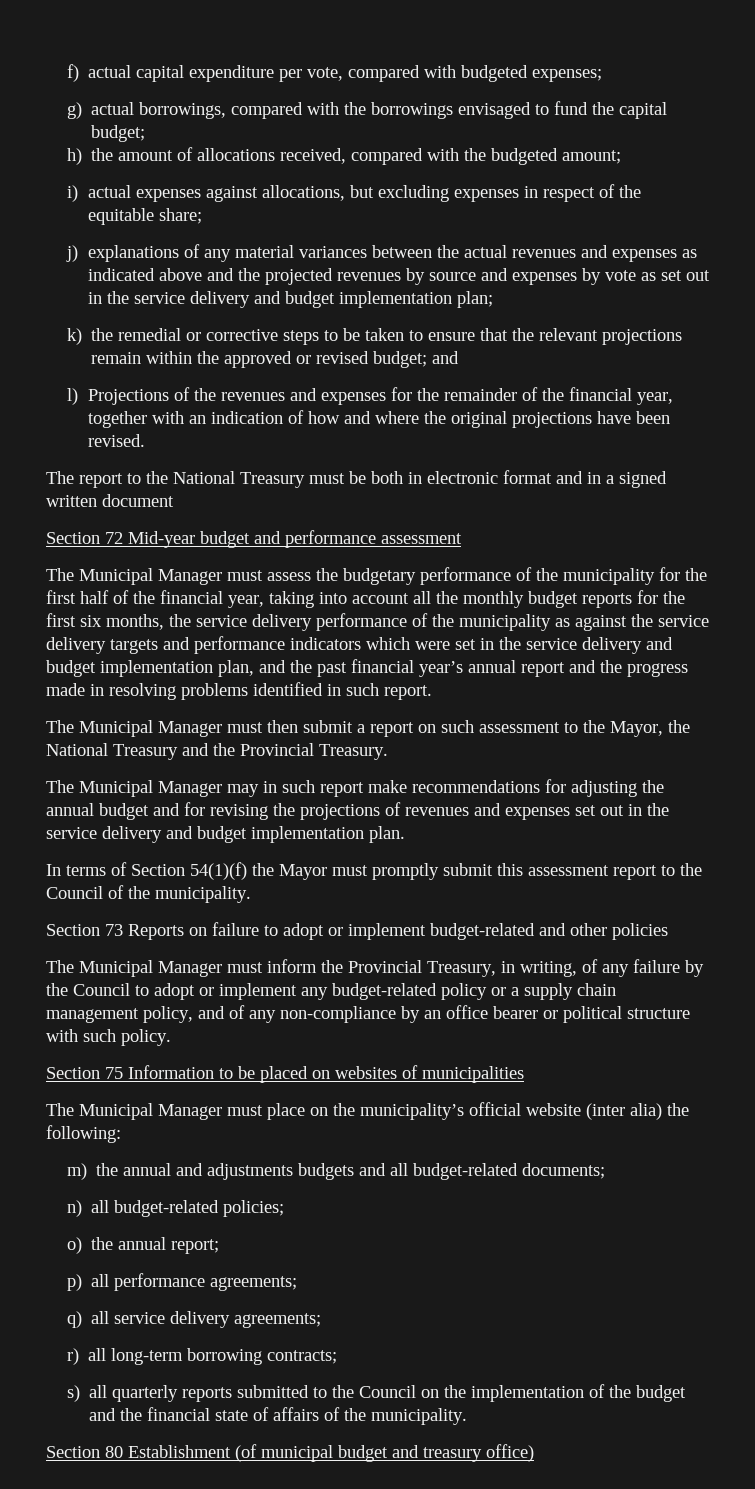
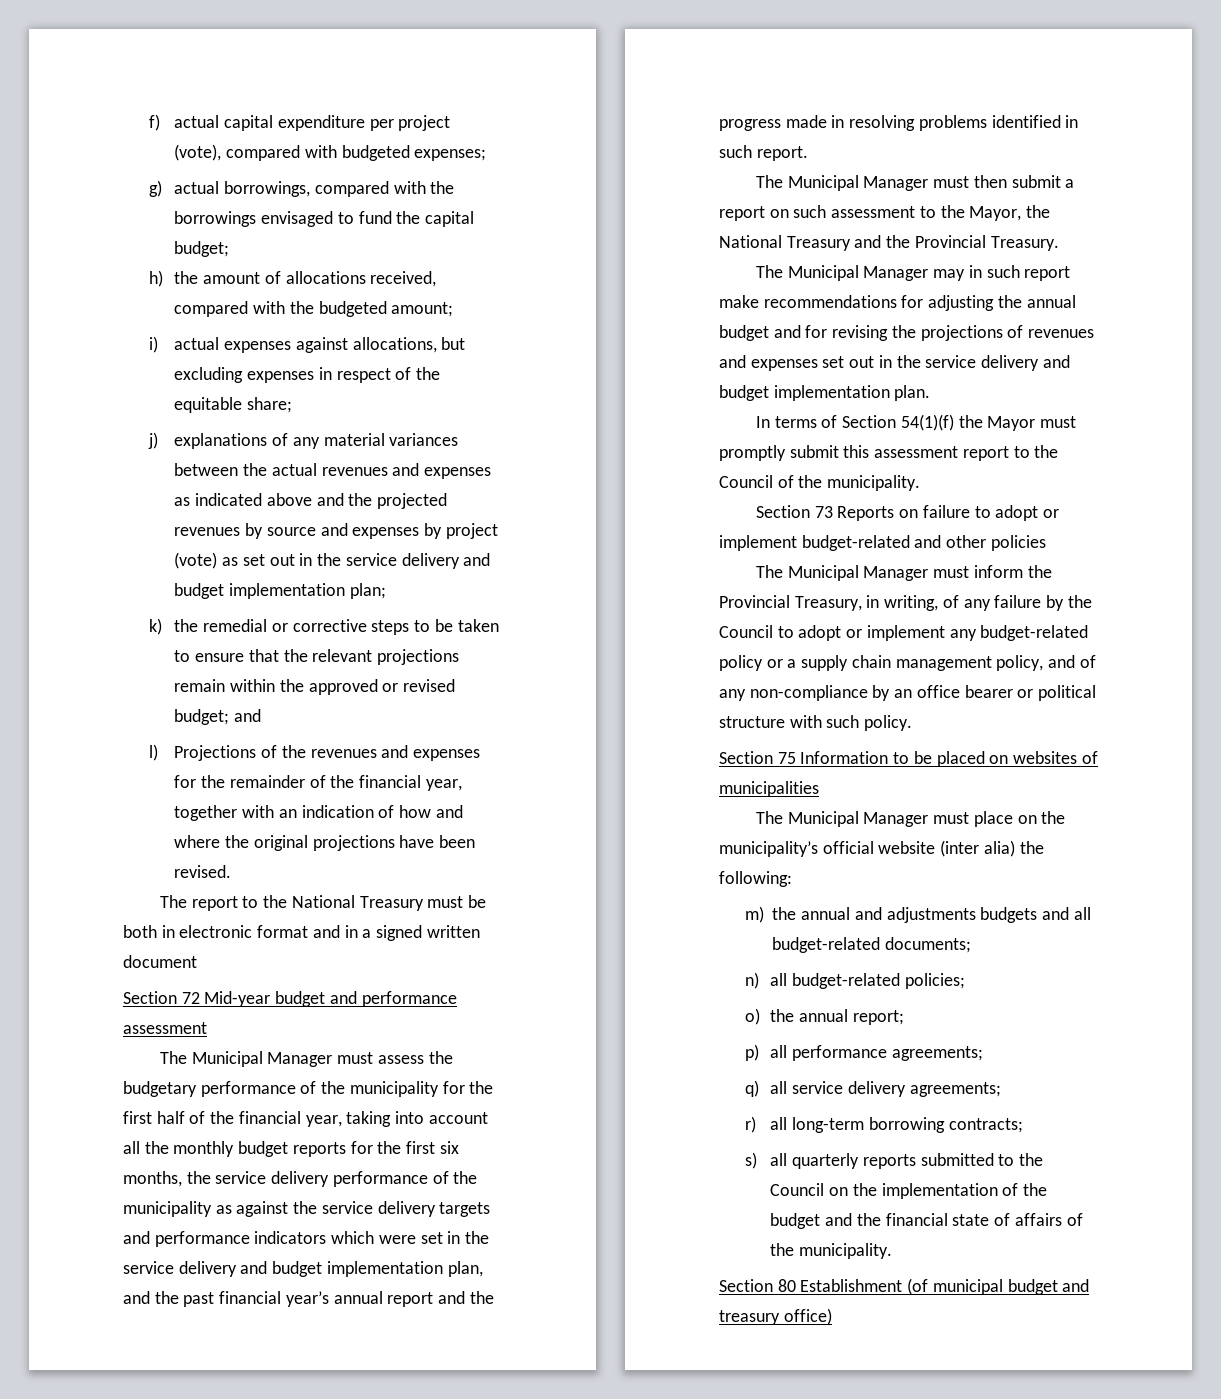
[307,67,344,81] vote, -> [398,115,451,131] [174,144,222,161] project (vote),
[604,270,636,281] vote -> [445,523,498,539] [174,552,218,569] project (vote)

